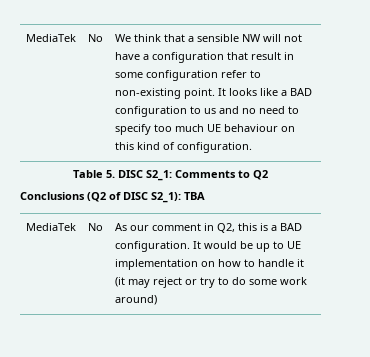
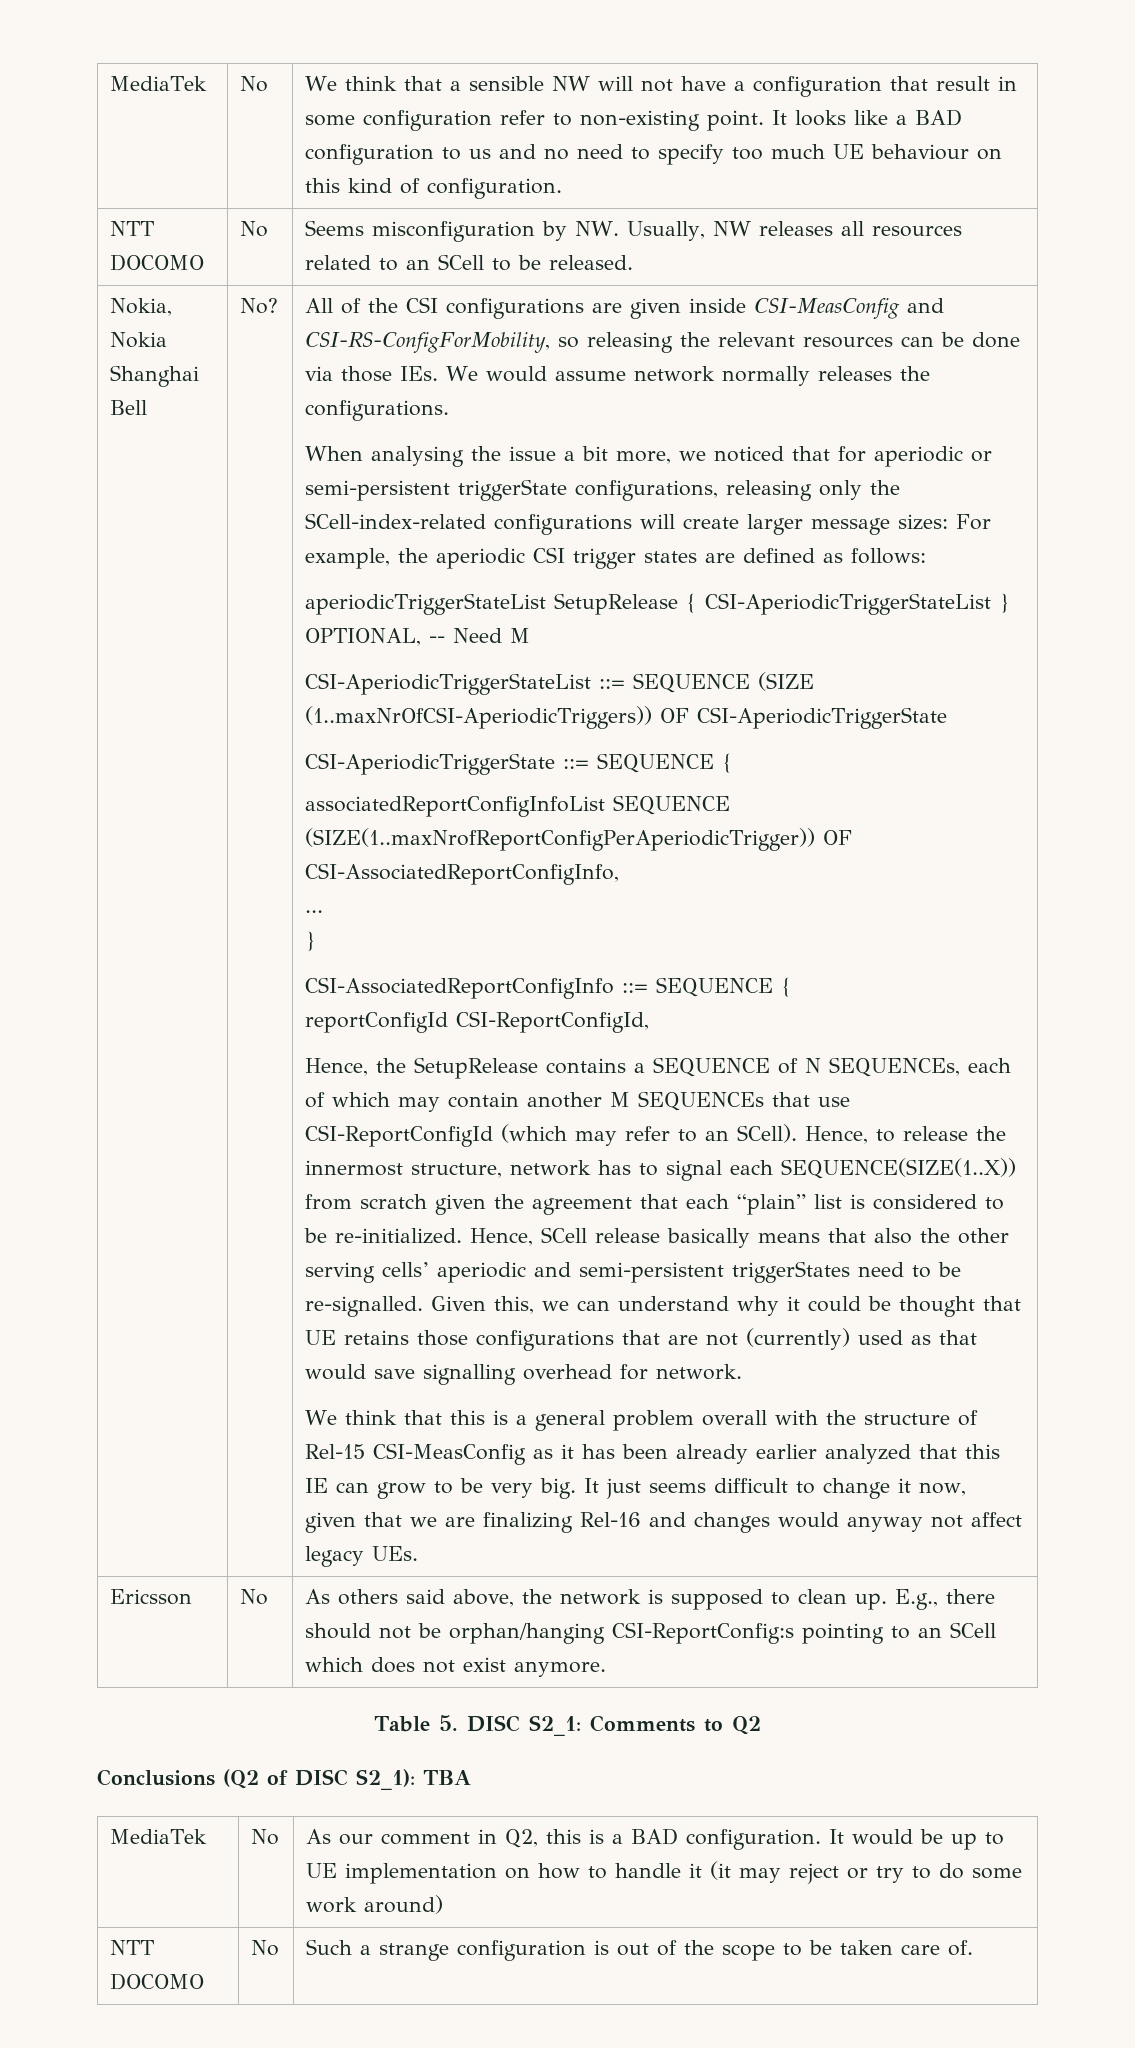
(252, 147) none -> [110,221,155,236] [110,254,205,271] [240,221,269,237] [305,220,963,242] [305,254,634,271] [110,298,173,316] [110,332,168,348] [110,365,200,387] [110,400,148,415] [240,298,279,314] [305,297,945,319] [305,332,1021,353] [305,366,931,386] [305,400,450,421] [305,446,993,467] [305,479,901,501] [305,513,992,535] [305,547,927,569] [305,593,1011,615] [305,628,531,646] [305,672,815,695] [305,706,948,729] [305,753,734,775] [305,795,731,817] [305,828,853,851] [305,863,620,885] [305,910,324,913] [305,931,317,951] [305,977,793,999] [305,1011,650,1033] [305,1057,1012,1079] [305,1091,851,1112] [305,1124,1007,1147] [305,1158,1017,1181] [305,1194,1005,1215] [304,1227,1010,1248] [305,1261,962,1283] [305,1296,1022,1317] [305,1328,978,1351] [305,1364,743,1385] [305,1410,979,1431] [305,1443,1001,1465] [305,1478,967,1499] [305,1512,1023,1533] [305,1546,419,1567] [110,1589,193,1605] [240,1589,269,1605] [305,1589,996,1610] [305,1622,997,1644] [305,1657,607,1677] // NTT DOCOMO | No | Seems misconfiguration by NW. Usually, NW releases all resources related to an SCell to be released. // Nokia, Nokia Shanghai Bell | No? | All of the CSI configurations are given inside CSI-MeasConfig and CSI-RS-ConfigForMobility, so releasing the relevant resources can be done via those IEs. We would assume network normally releases the configurations. // When analysing the issue a bit more, we noticed that for aperiodic or semi-persistent triggerState configurations, releasing only the SCell-index-related configurations will create larger message sizes: For example, the aperiodic CSI trigger states are defined as follows: // aperiodicTriggerStateList SetupRelease { CSI-AperiodicTriggerStateList } OPTIONAL, -- Need M // CSI-AperiodicTriggerStateList ::= SEQUENCE (SIZE (1..maxNrOfCSI-AperiodicTriggers)) OF CSI-AperiodicTriggerState // CSI-AperiodicTriggerState ::= SEQUENCE { // associatedReportConfigInfoList SEQUENCE (SIZE(1..maxNrofReportConfigPerAperiodicTrigger)) OF CSI-AssociatedReportConfigInfo, // ... // } // CSI-AssociatedReportConfigInfo ::= SEQUENCE { // reportConfigId CSI-ReportConfigId, // Hence, the SetupRelease contains a SEQUENCE of N SEQUENCEs, each of which may contain another M SEQUENCEs that use CSI-ReportConfigId (which may refer to an SCell). Hence, to release the innermost structure, network has to signal each SEQUENCE(SIZE(1..X)) from scratch given the agreement that each “plain” list is considered to be re-initialized. Hence, SCell release basically means that also the other serving cells’ aperiodic and semi-persistent triggerStates need to be re-signalled. Given this, we can understand why it could be thought that UE retains those configurations that are not (currently) used as that would save signalling overhead for network. // We think that this is a general problem overall with the structure of Rel-15 CSI-MeasConfig as it has been already earlier analyzed that this IE can grow to be very big. It just seems difficult to change it now, given that we are finalizing Rel-16 and changes would anyway not affect legacy UEs. // Ericsson | No | As others said above, the network is supposed to clean up. E.g., there should not be orphan/hanging CSI-ReportConfig:s pointing to an SCell which does not exist anymore.
(157, 300) none -> [110,1940,155,1955] [110,1973,205,1990] [251,1940,280,1956] [306,1939,974,1961] // NTT DOCOMO | No | Such a strange configuration is out of the scope to be taken care of.

